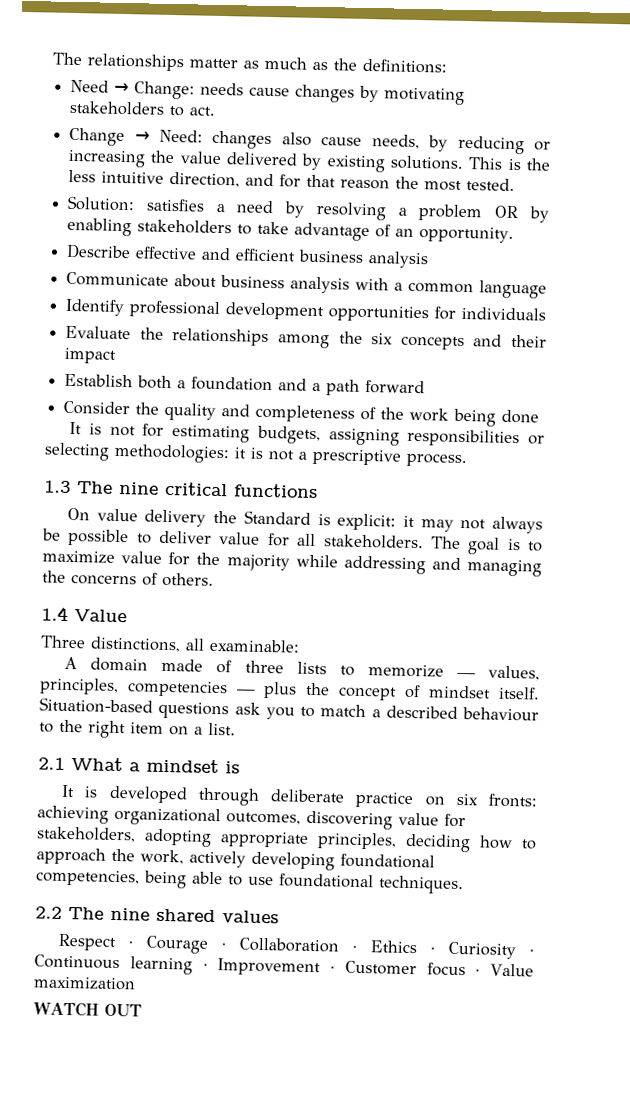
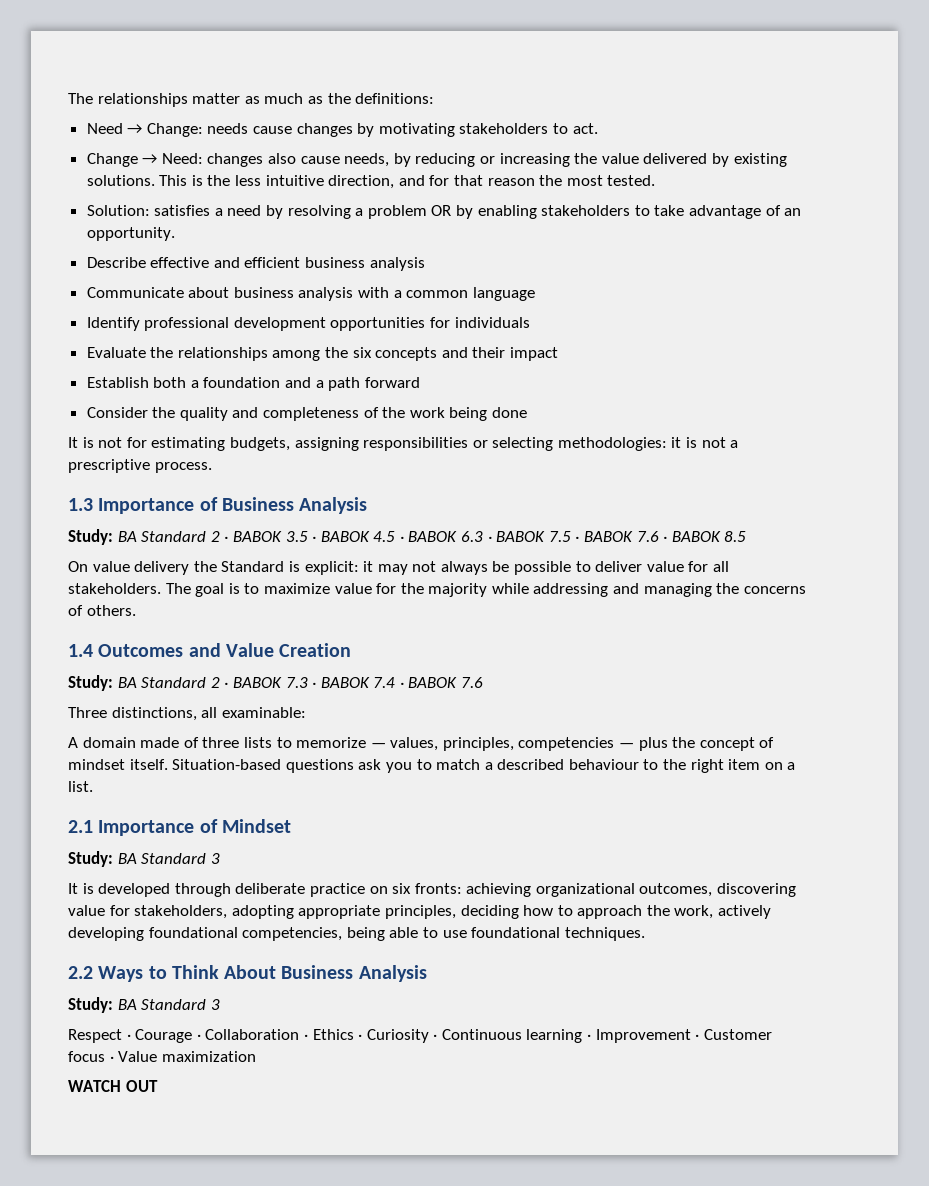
[77,481,318,499] The nine critical functions -> [98,497,368,514] [68,529,747,545] Importance of Business Analysis // Study: BA Standard 2 · BABOK 3.5 · BABOK 4.5 · BABOK 6.3 · BABOK 7.5 · BABOK 7.6 · BABOK 8.5
[74,609,127,623] Value -> [98,643,352,657] [68,675,484,691] Outcomes and Value Creation // Study: BA Standard 2 · BABOK 7.3 · BABOK 7.4 · BABOK 7.6
[71,757,240,774] What a mindset is -> [98,819,291,836] [68,851,220,867] Importance of Mindset // Study: BA Standard 3
[68,907,279,924] The nine shared values -> [98,965,427,982] [68,997,220,1013] Ways to Think About Business Analysis // Study: BA Standard 3

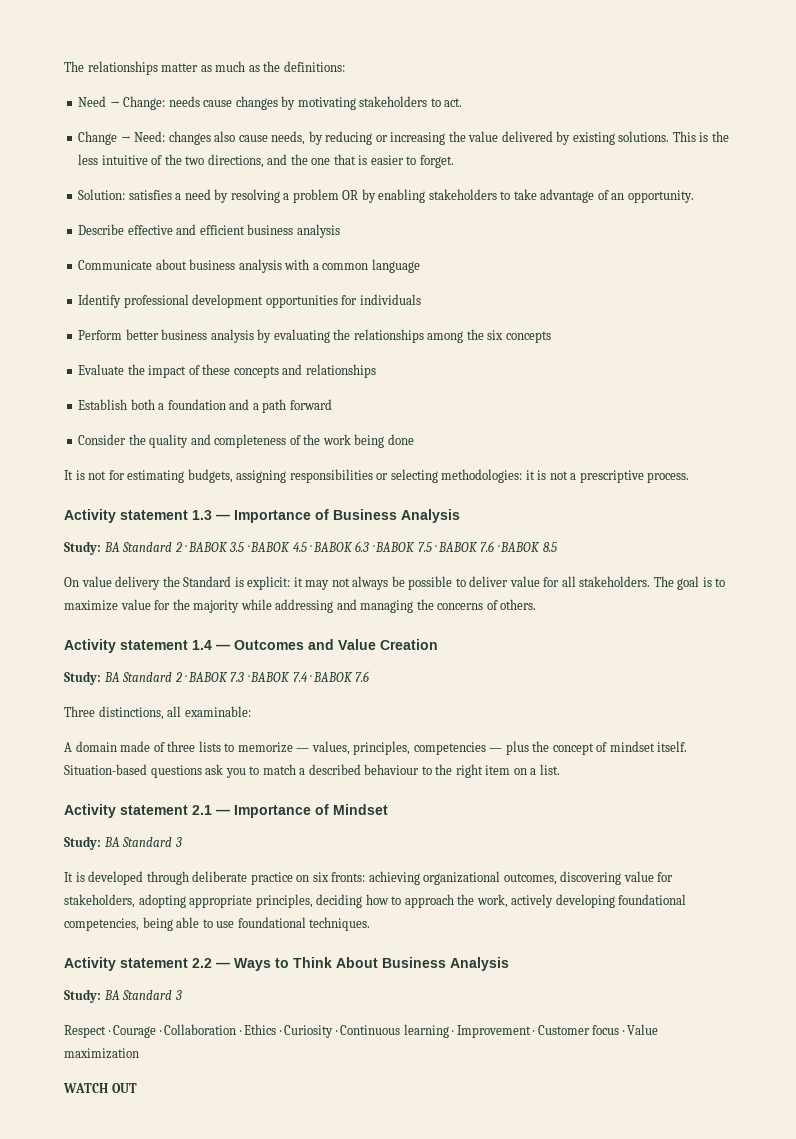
[328,175,656,189] direction, and for that reason the most tested. -> [151,154,454,168] of the two directions, and the one that is easier to forget.
[86,347,146,358] Evaluate -> [78,329,330,343] Perform better business analysis by evaluating
[441,347,559,361] and their impact -> [78,364,376,378] // Evaluate the impact of these concepts and relationships
[68,498,93,511] 1.3 -> [64,509,230,523] Activity statement 1.3 —
[68,644,93,657] 1.4 -> [64,639,230,653] Activity statement 1.4 —
[68,820,93,833] 2.1 -> [64,804,230,818] Activity statement 2.1 —
[68,966,93,979] 2.2 -> [64,957,230,971] Activity statement 2.2 —

